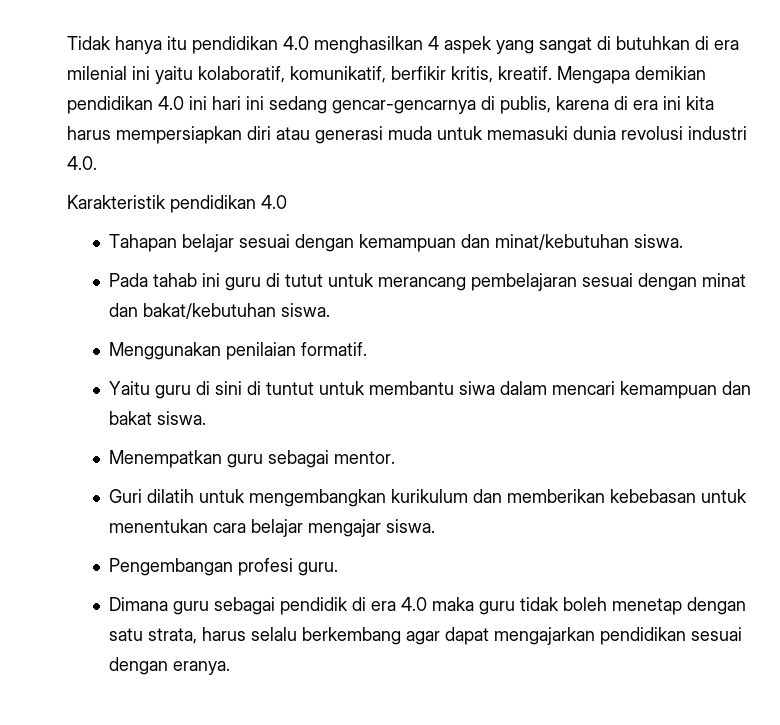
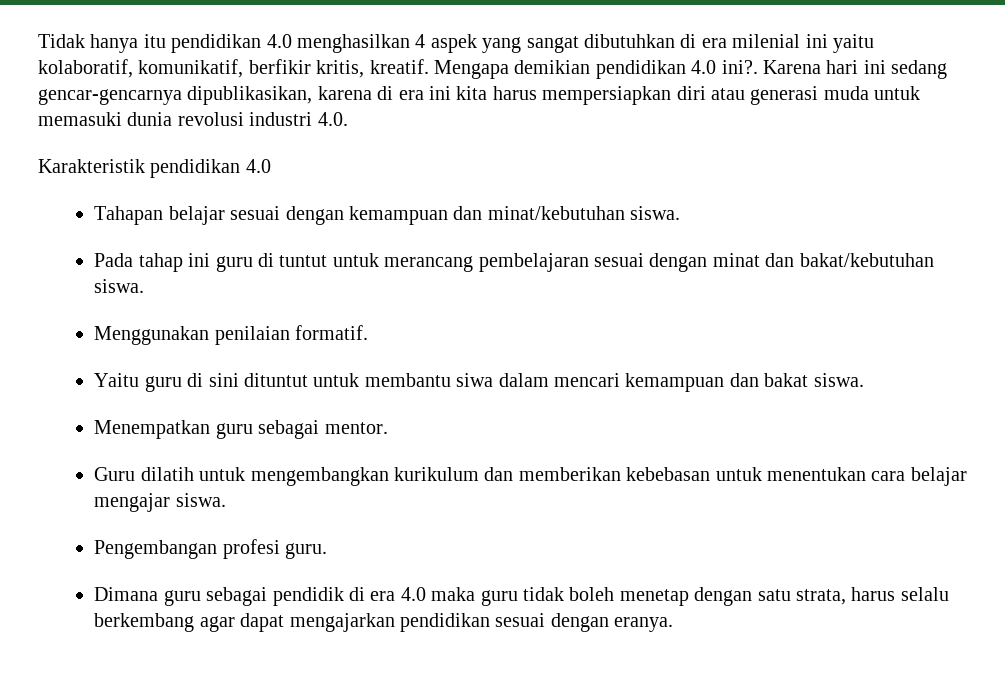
[597,36,690,50] di butuhkan -> [583,34,675,48] dibutuhkan
[189,96,207,110] ini -> [721,60,821,74] ini?. Karena
[481,96,551,114] di publis, -> [187,86,313,105] dipublikasikan,
[153,273,198,287] tahab -> [138,253,183,272] tahap
[285,274,324,287] tutut -> [279,255,328,267] tuntut
[247,381,315,395] di tuntut -> [243,373,308,387] dituntut
[109,489,143,503] Guri -> [94,467,136,481] Guru

